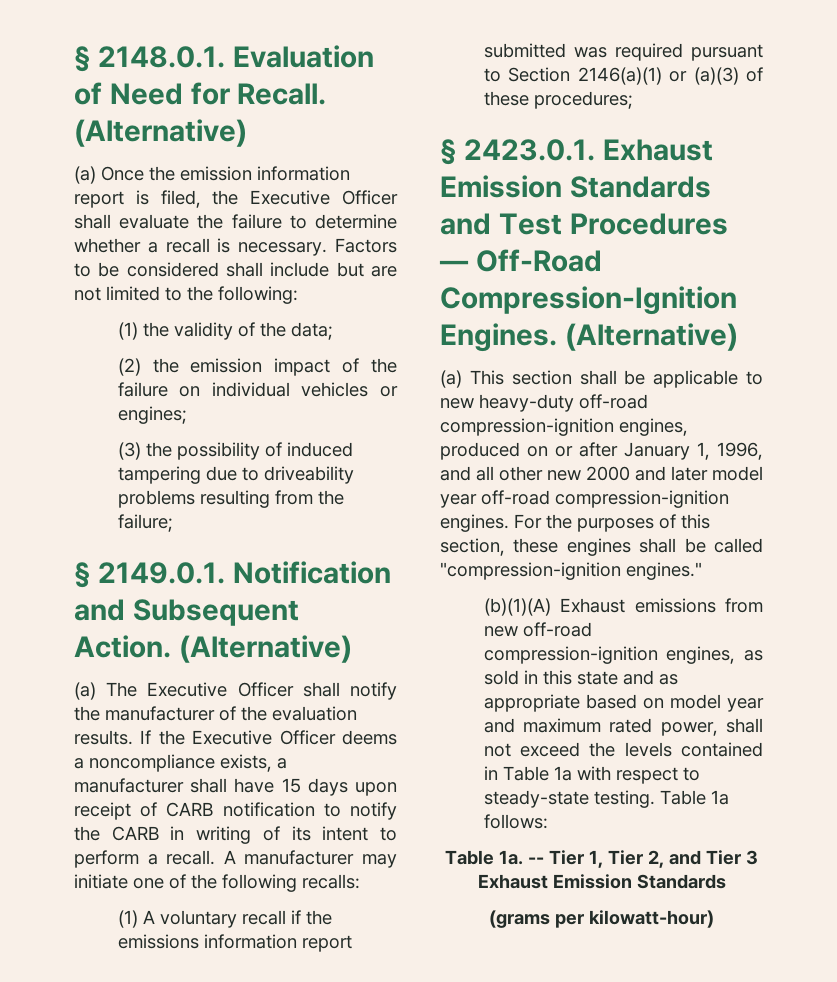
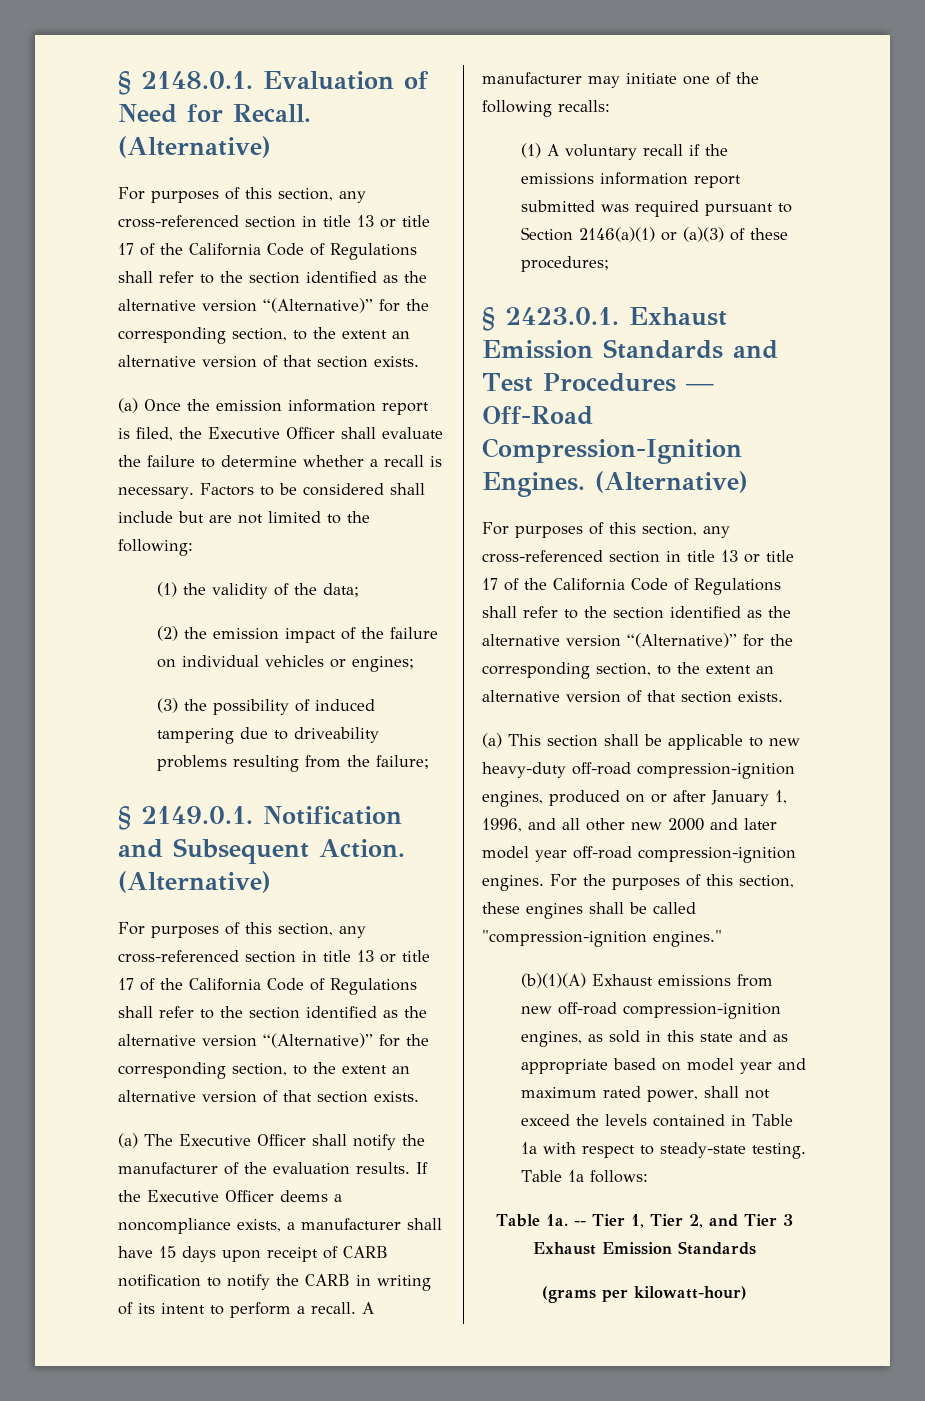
(247, 133) none -> [118,187,366,203] [118,215,430,228] [118,243,417,260] [118,271,427,284] [118,298,429,313] [118,327,410,344] [118,355,419,368] // For purposes of this section, any cross-referenced section in title 13 or title 17 of the California Code of Regulations shall refer to the section identified as the alternative version “(Alternative)” for the corresponding section, to the extent an alternative version of that section exists.
(352, 649) none -> [118,922,366,938] [118,950,430,963] [118,978,417,995] [118,1006,427,1019] [118,1033,429,1048] [118,1062,410,1079] [118,1090,419,1103] // For purposes of this section, any cross-referenced section in title 13 or title 17 of the California Code of Regulations shall refer to the section identified as the alternative version “(Alternative)” for the corresponding section, to the extent an alternative version of that section exists.
(738, 337) none -> [482,522,730,538] [482,550,794,563] [482,578,781,595] [482,606,791,619] [482,633,793,648] [482,662,774,679] [482,690,783,703] // For purposes of this section, any cross-referenced section in title 13 or title 17 of the California Code of Regulations shall refer to the section identified as the alternative version “(Alternative)” for the corresponding section, to the extent an alternative version of that section exists.

